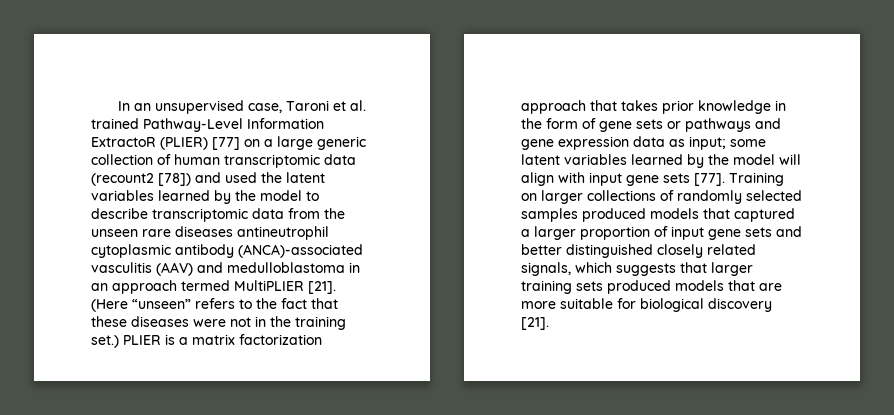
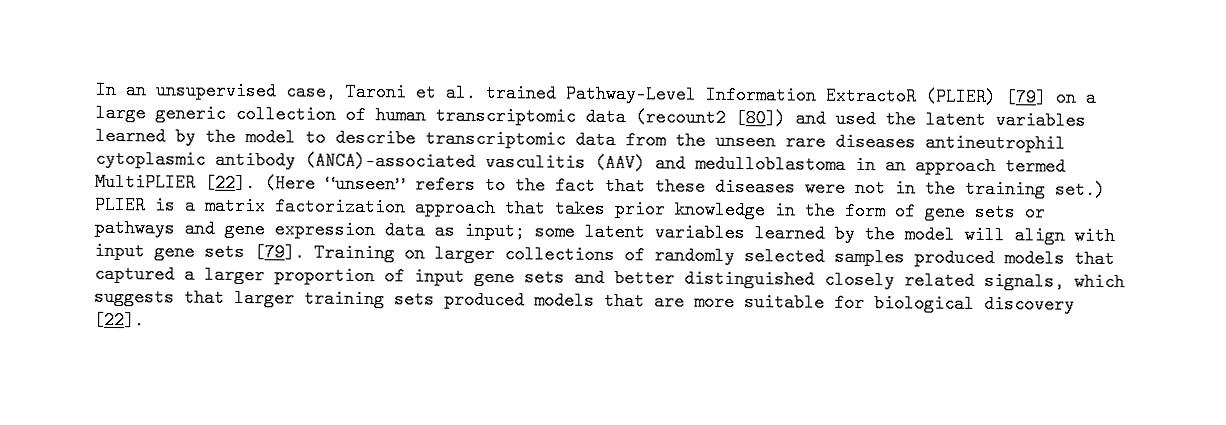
[212,137,240,150] [77] -> [1005,88,1047,107] [79]
[158,173,191,186] [78]) -> [735,108,786,128] [80])
[308,281,336,294] [21]. -> [205,173,256,193] [22].
[694,173,725,186] [77]. -> [254,243,305,262] [79].
[521,317,549,330] [21]. -> [94,310,145,330] [22].

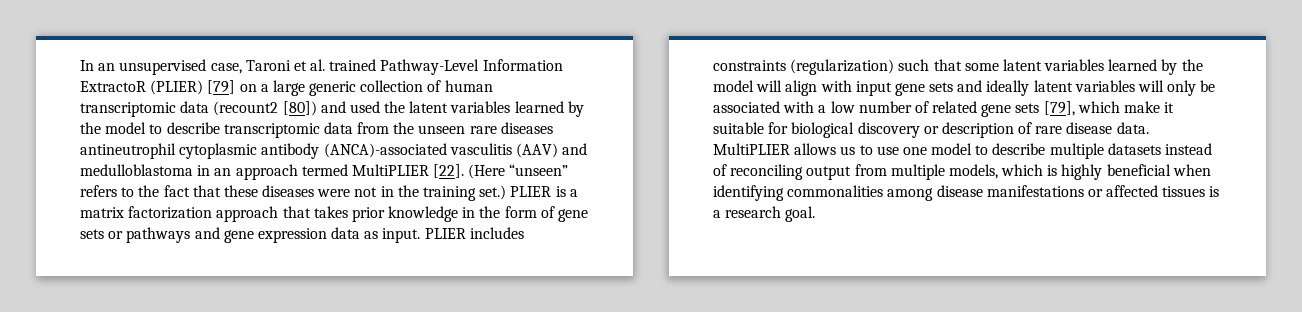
[464,221,525,241] input; -> [382,227,524,243] [713,59,962,75] input. PLIER includes constraints (regularization) such that
[254,243,1115,269] [94,264,1125,292] [94,287,1075,314] [94,310,145,330] [79]. Training on larger collections of randomly selected samples produced models that captured a larger proportion of input gene sets and better distinguished closely related signals, which suggests that larger training sets produced models that are more suitable for biological discovery [22]. -> [957,80,1216,96] [713,101,1175,117] [713,122,1149,138] [713,143,1213,159] [713,164,1211,180] [713,185,1220,201] [713,206,816,222] and ideally latent variables will only be associated with a low number of related gene sets [79], which make it suitable for biological discovery or description of rare disease data. MultiPLIER allows us to use one model to describe multiple datasets instead of reconciling output from multiple models, which is highly beneficial when identifying commonalities among disease manifestations or affected tissues is a research goal.

